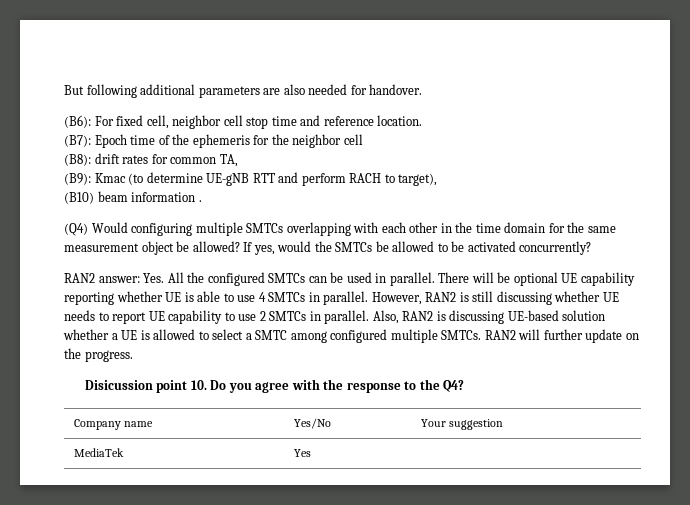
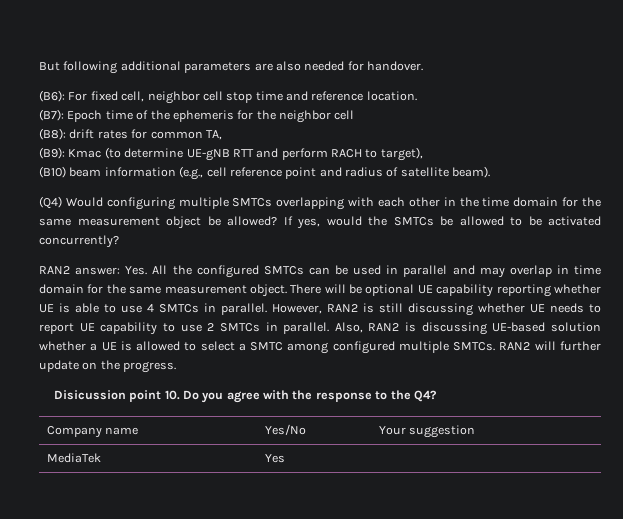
[198,200,202,202] . -> [179,166,491,180] (e.g., cell reference point and radius of satellite beam).
[389,272,435,286] parallel. -> [403,265,601,278] [39,284,287,297] parallel and may overlap in time domain for the same measurement object.

